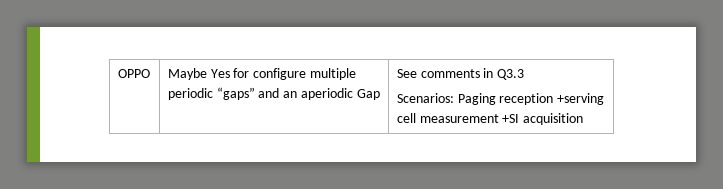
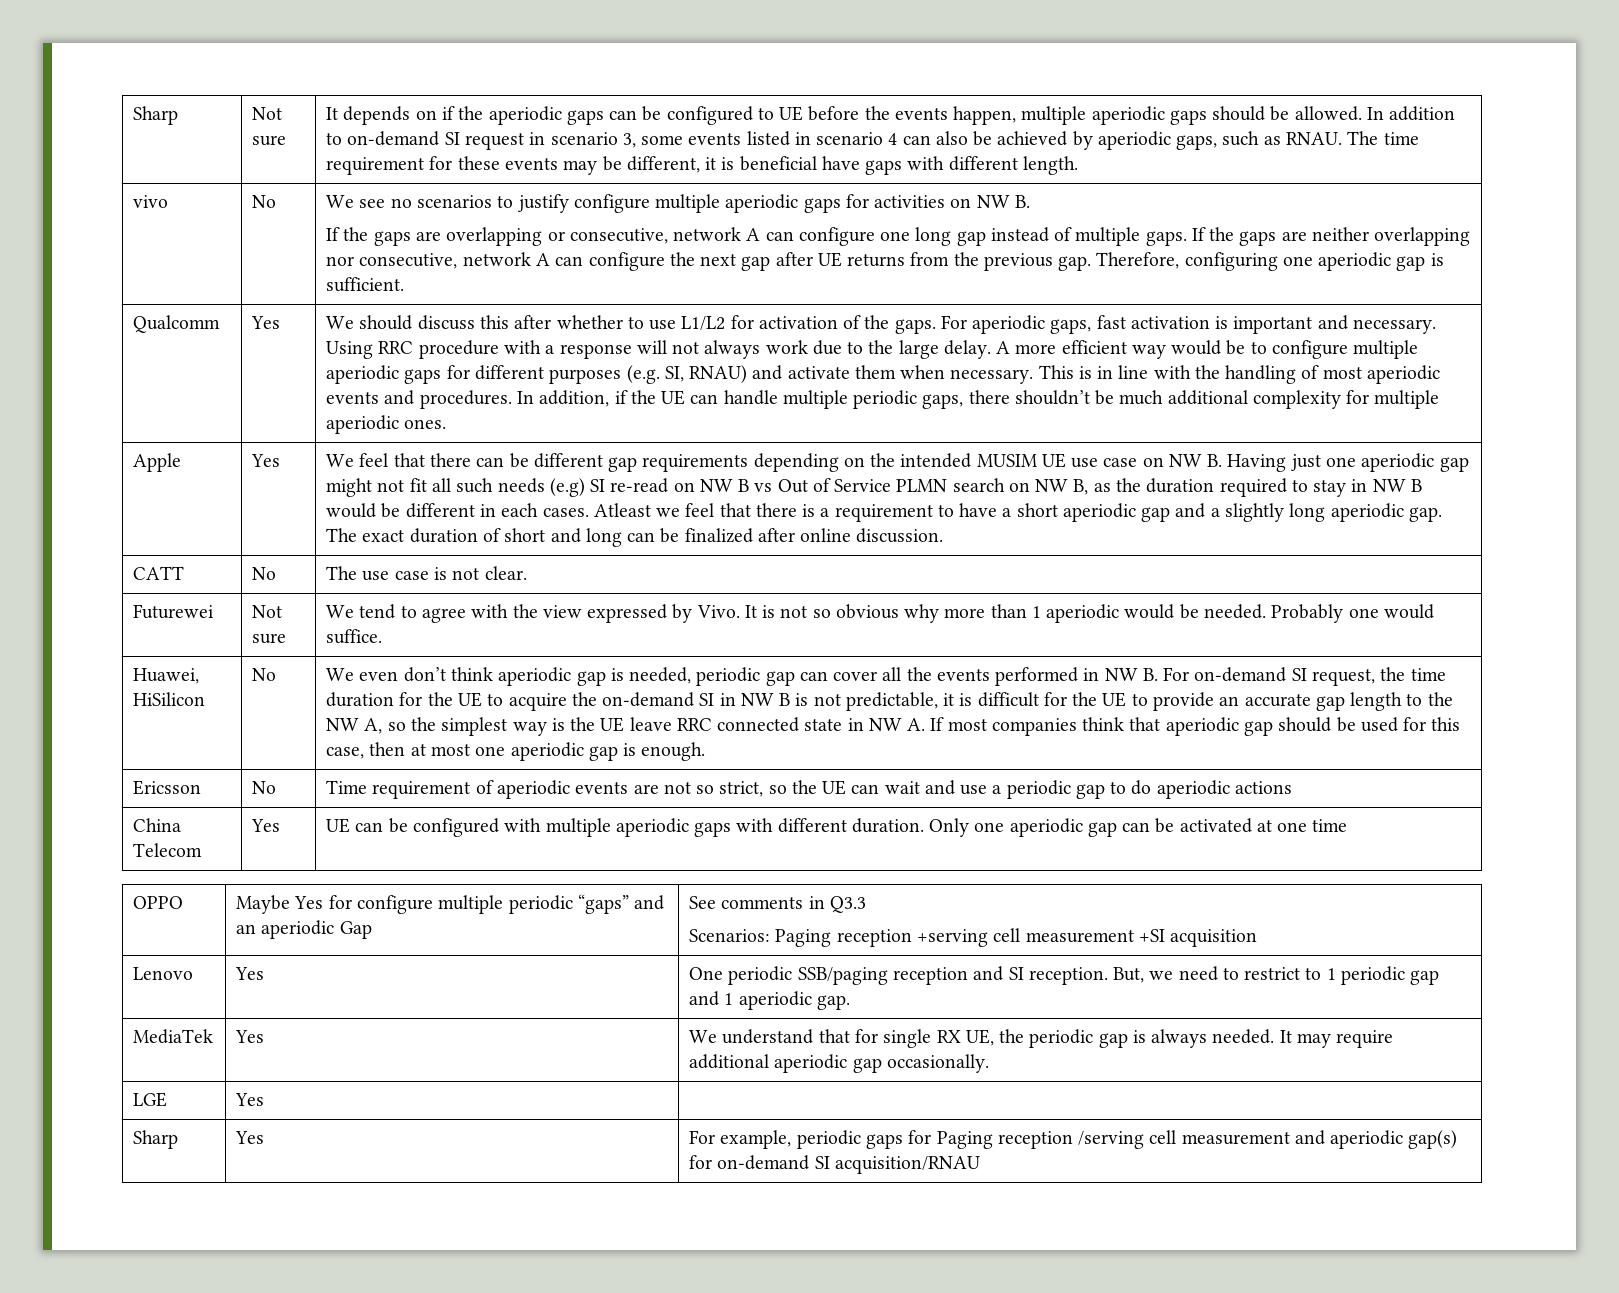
(117, 73) none -> [133,106,179,125] [252,107,283,120] [252,135,287,146] [326,106,1456,125] [326,131,1419,150] [326,156,1078,175] [133,195,169,208] [252,195,277,208] [326,194,1030,213] [326,227,1471,246] [326,252,1444,271] [326,277,405,292] [133,315,221,333] [251,316,281,329] [326,315,1436,334] [326,340,1419,359] [326,365,1440,384] [326,390,1440,409] [326,415,447,434] [133,453,182,472] [251,454,281,467] [326,453,1469,472] [326,478,1422,497] [326,503,1442,522] [326,528,944,547] [133,566,185,580] [252,567,277,580] [326,566,527,581] [133,604,215,619] [252,605,283,618] [252,633,287,644] [326,604,1434,623] [326,629,383,644] [133,668,200,684] [133,692,206,706] [252,668,277,681] [326,667,1446,686] [326,692,1453,711] [326,717,1461,736] [326,742,706,761] [133,780,202,795] [252,781,277,794] [326,780,1292,799] [133,818,182,832] [133,843,203,857] [251,819,281,832] [326,818,1348,837] Sharp | Not sure | It depends on if the aperiodic gaps can be configured to UE before the events happen, multiple aperiodic gaps should be allowed. In addition to on-demand SI request in scenario 3, some events listed in scenario 4 can also be achieved by aperiodic gaps, such as RNAU. The time requirement for these events may be different, it is beneficial have gaps with different length. // vivo | No | We see no scenarios to justify configure multiple aperiodic gaps for activities on NW B. // If the gaps are overlapping or consecutive, network A can configure one long gap instead of multiple gaps. If the gaps are neither overlapping nor consecutive, network A can configure the next gap after UE returns from the previous gap. Therefore, configuring one aperiodic gap is sufficient. // Qualcomm | Yes | We should discuss this after whether to use L1/L2 for activation of the gaps. For aperiodic gaps, fast activation is important and necessary. Using RRC procedure with a response will not always work due to the large delay. A more efficient way would be to configure multiple aperiodic gaps for different purposes (e.g. SI, RNAU) and activate them when necessary. This is in line with the handling of most aperiodic events and procedures. In addition, if the UE can handle multiple periodic gaps, there shouldn’t be much additional complexity for multiple aperiodic ones. // Apple | Yes | We feel that there can be different gap requirements depending on the intended MUSIM UE use case on NW B. Having just one aperiodic gap might not fit all such needs (e.g) SI re-read on NW B vs Out of Service PLMN search on NW B, as the duration required to stay in NW B would be different in each cases. Atleast we feel that there is a requirement to have a short aperiodic gap and a slightly long aperiodic gap. The exact duration of short and long can be finalized after online discussion. // CATT | No | The use case is not clear. // Futurewei | Not sure | We tend to agree with the view expressed by Vivo. It is not so obvious why more than 1 aperiodic would be needed. Probably one would suffice. // Huawei, HiSilicon | No | We even don’t think aperiodic gap is needed, periodic gap can cover all the events performed in NW B. For on-demand SI request, the time duration for the UE to acquire the on-demand SI in NW B is not predictable, it is difficult for the UE to provide an accurate gap length to the NW A, so the simplest way is the UE leave RRC connected state in NW A. If most companies think that aperiodic gap should be used for this case, then at most one aperiodic gap is enough. // Ericsson | No | Time requirement of aperiodic events are not so strict, so the UE can wait and use a periodic gap to do aperiodic actions // China Telecom | Yes | UE can be configured with multiple aperiodic gaps with different duration. Only one aperiodic gap can be activated at one time //
(584, 119) none -> [133,967,194,980] [235,967,265,980] [689,966,1440,985] [689,991,850,1010] [133,1029,214,1044] [235,1030,265,1043] [689,1029,1394,1048] [689,1054,989,1073] [133,1092,168,1107] [235,1093,265,1106] [133,1130,179,1149] [235,1131,265,1144] [689,1130,1458,1149] [689,1155,980,1174] // Lenovo | Yes | One periodic SSB/paging reception and SI reception. But, we need to restrict to 1 periodic gap and 1 aperiodic gap. // MediaTek | Yes | We understand that for single RX UE, the periodic gap is always needed. It may require additional aperiodic gap occasionally. // LGE | Yes | // Sharp | Yes | For example, periodic gaps for Paging reception /serving cell measurement and aperiodic gap(s) for on-demand SI acquisition/RNAU

